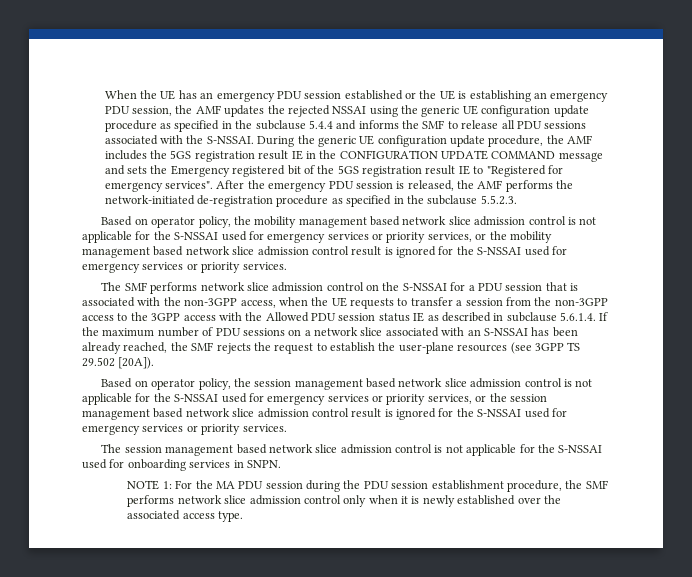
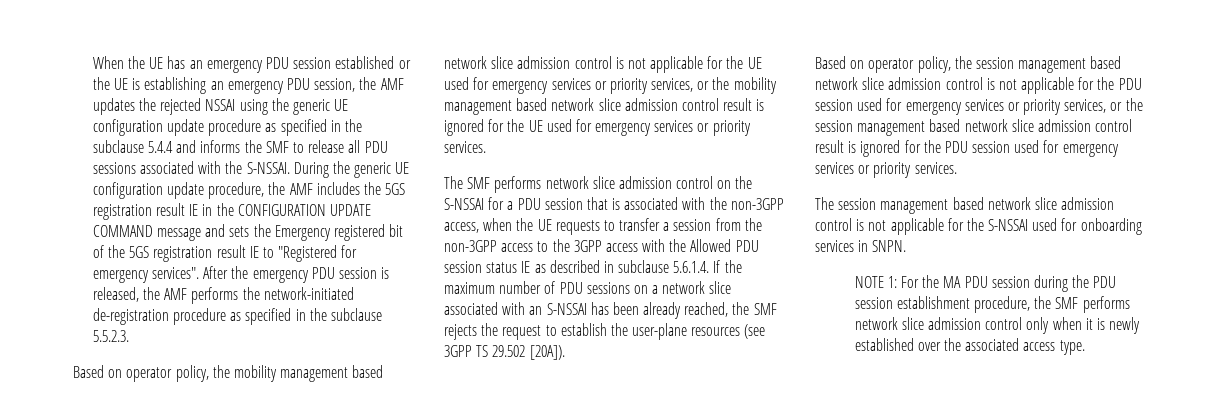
[174,232,219,240] S-NSSAI -> [747,57,762,69] UE
[477,247,522,255] S-NSSAI -> [528,120,543,132] UE
[174,394,219,402] S-NSSAI -> [1118,78,1142,90] [815,99,853,111] PDU session
[477,409,522,417] S-NSSAI -> [944,141,1011,153] PDU session

